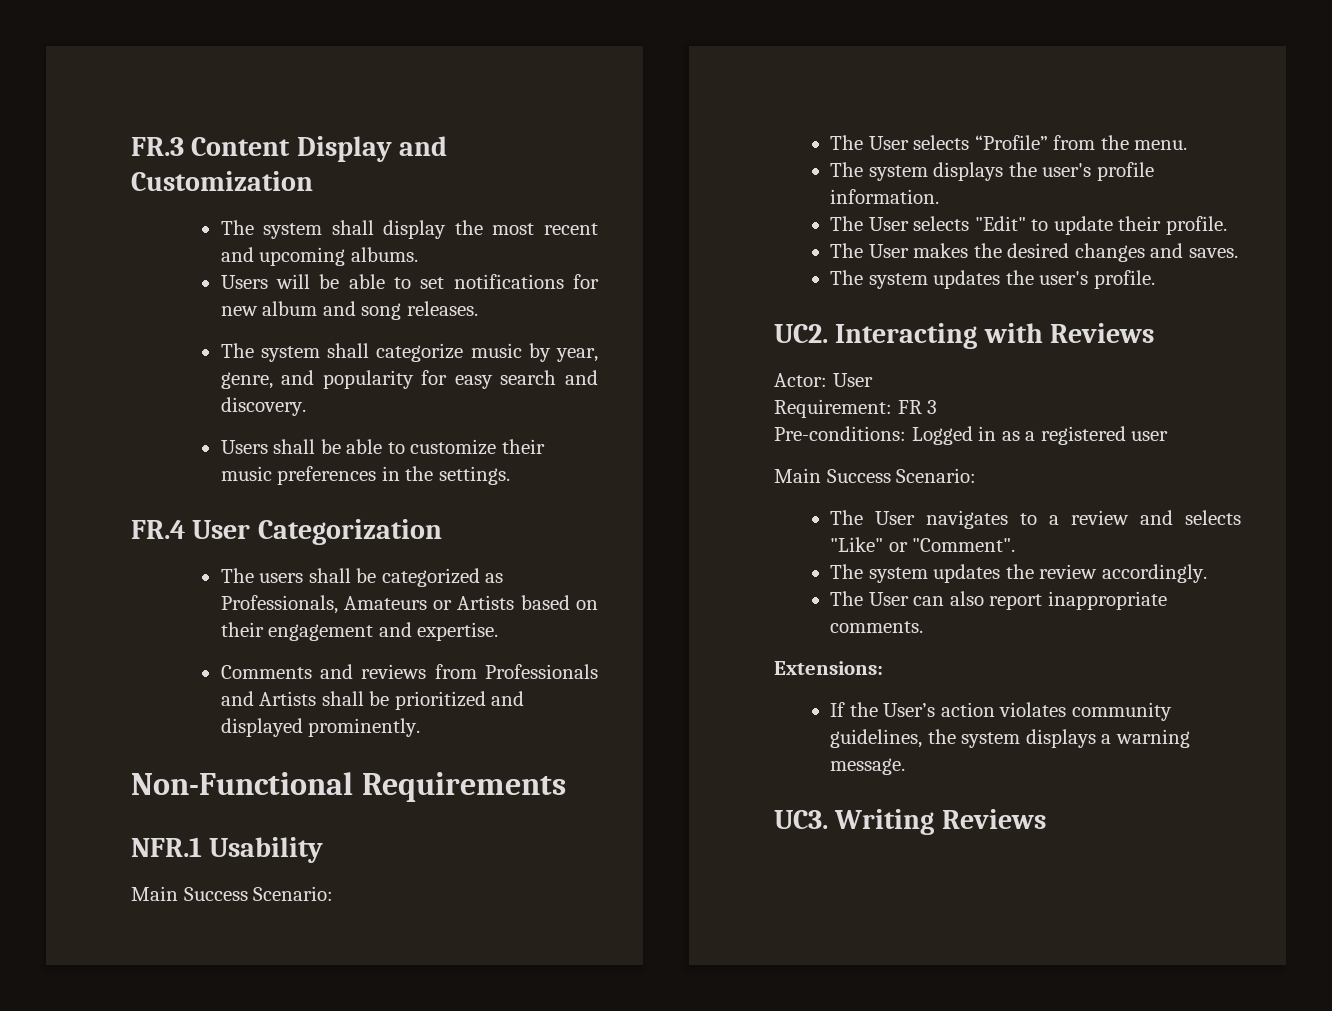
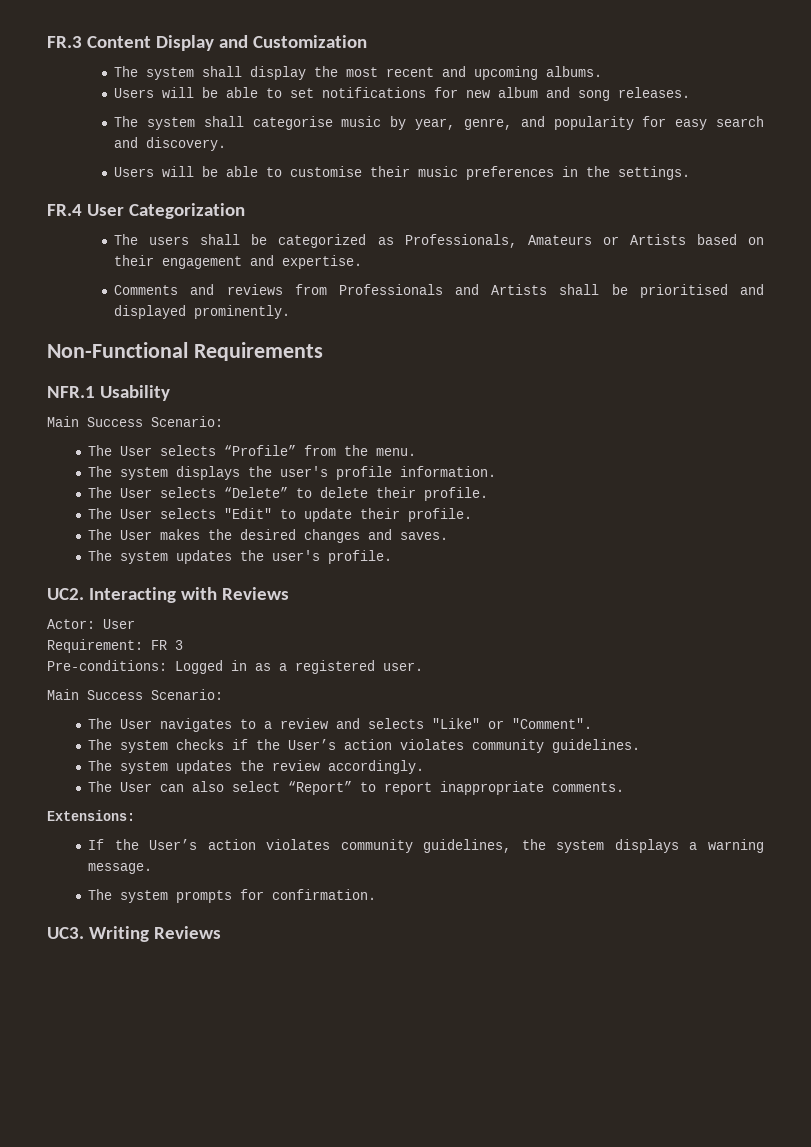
[376,343,464,362] categorize -> [252,116,333,130] categorise
[273,439,497,455] shall be able to customize -> [162,166,363,177] will be able to customise
[394,691,486,710] prioritized -> [639,284,728,298] prioritised
(940, 196) none -> [88,487,489,501] // The User selects “Delete” to delete their profile.
[1131,431,1169,441] user -> [383,662,423,671] user.
(1016, 545) none -> [88,739,641,753] // The system checks if the User’s action violates community guidelines.
(984, 598) none -> [232,781,377,795] select “Report” to
(906, 766) none -> [88,889,377,903] // The system prompts for confirmation.

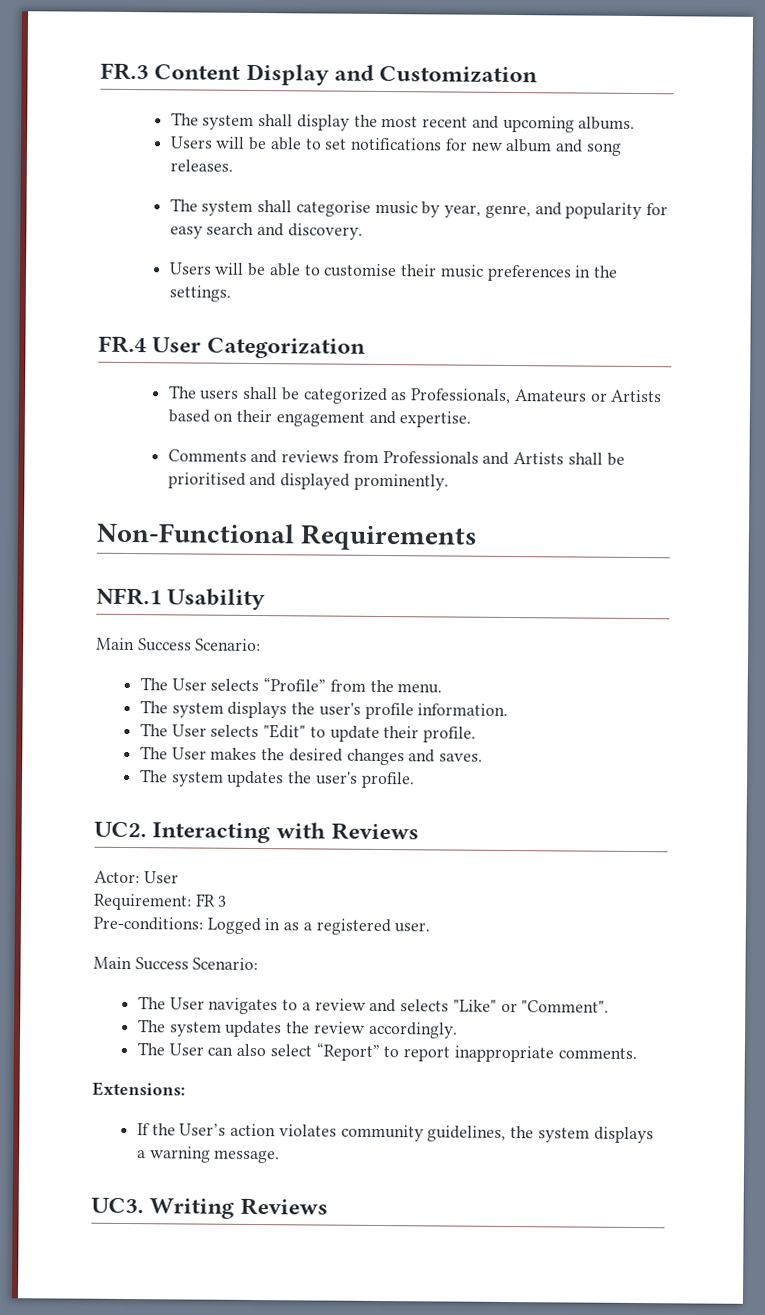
[88,487,489,501] // The User selects “Delete” to delete their profile. -> (509, 709) none
[88,739,641,753] // The system checks if the User’s action violates community guidelines. -> (610, 1006) none
[88,889,377,903] // The system prompts for confirmation. -> (281, 1156) none

